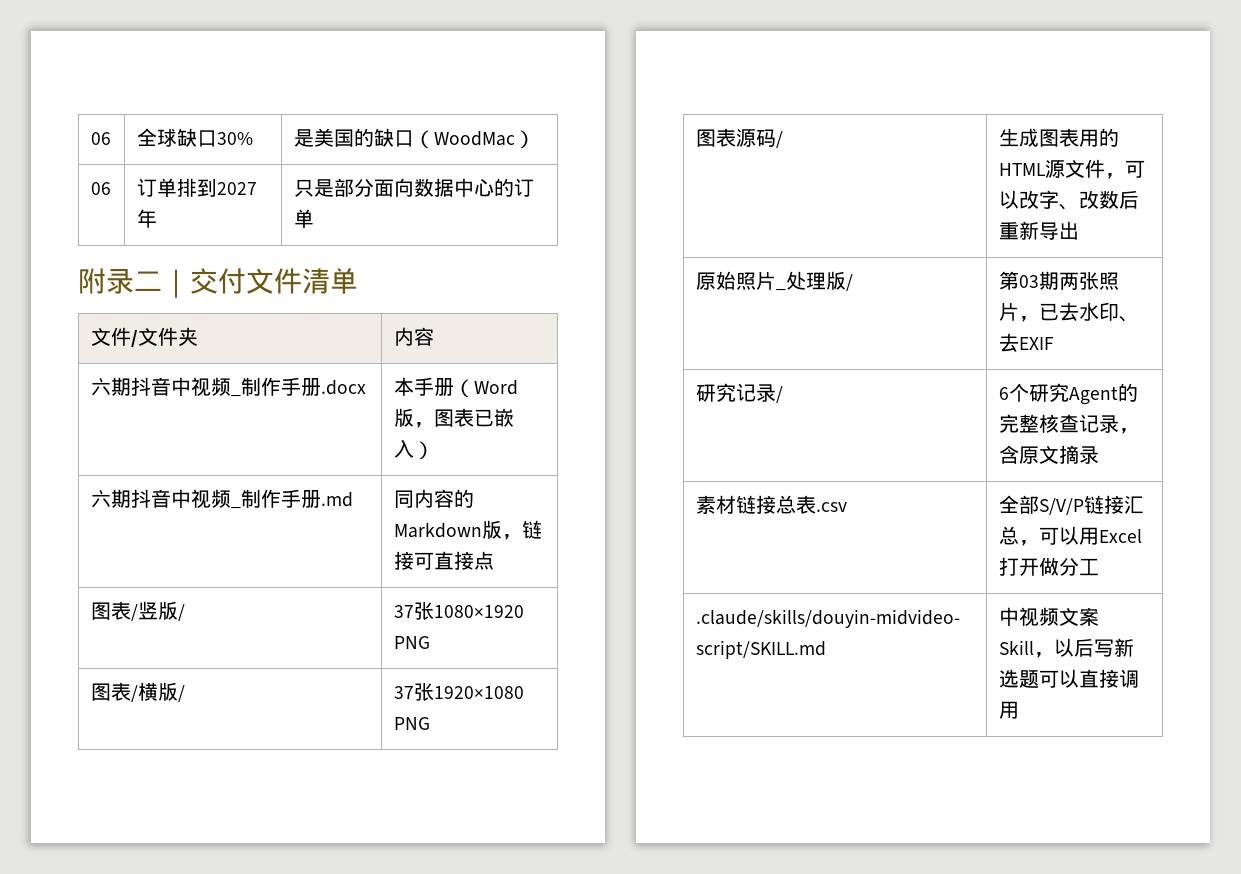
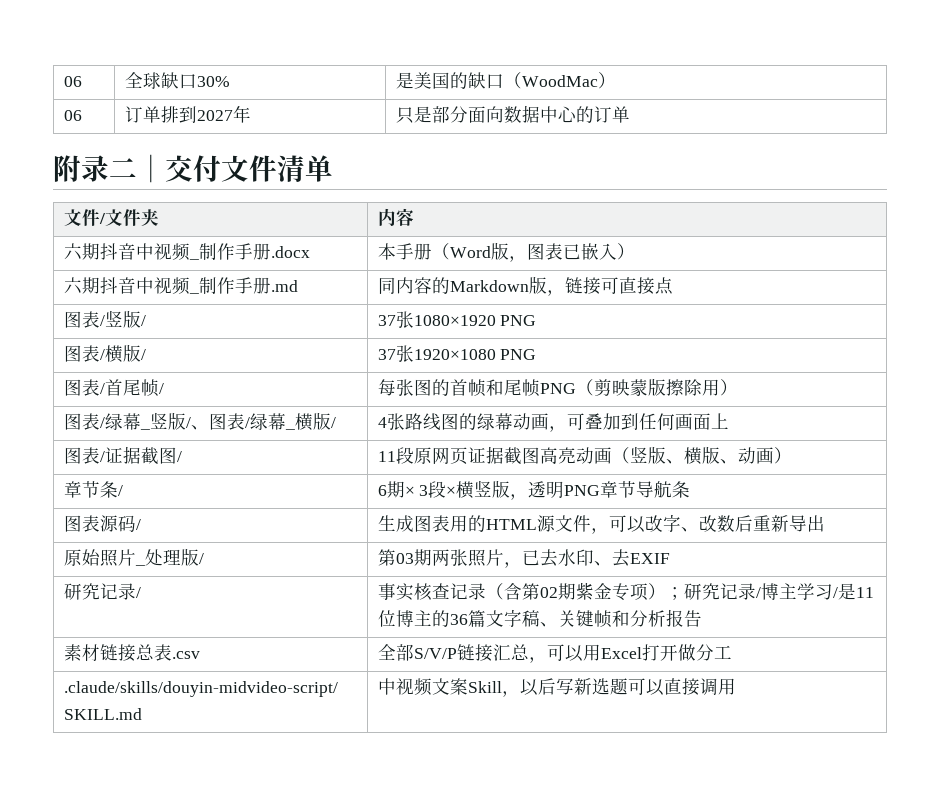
(430, 723) none -> [63,379,164,397] [377,378,738,397] [63,412,336,431] [377,413,729,432] [63,446,182,465] [377,446,792,465] [63,481,123,498] [377,480,691,500] // 图表/首尾帧/ | 每张图的首帧和尾帧PNG（剪映蒙版擦除用） // 图表/绿幕_竖版/、图表/绿幕_横版/ | 4张路线图的绿幕动画，可叠加到任何画面上 // 图表/证据截图/ | 11段原网页证据截图高亮动画（竖版、横版、动画） // 章节条/ | 6期× 3段×横竖版，透明PNG章节导航条
[998,383,1138,405] [998,414,1139,434] [998,445,1099,464] 6个研究Agent的完整核查记录，含原文摘录 -> [377,582,874,601] [377,609,702,628] 事实核查记录（含第02期紫金专项）；研究记录/博主学习/是11位博主的36篇文字稿、关键帧和分析报告

